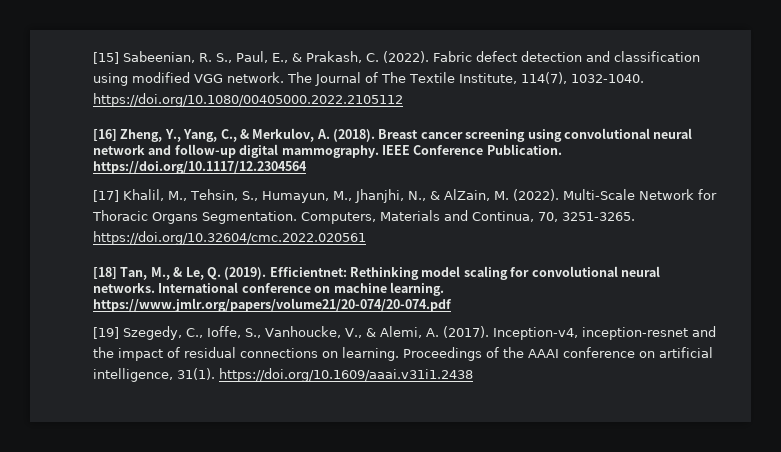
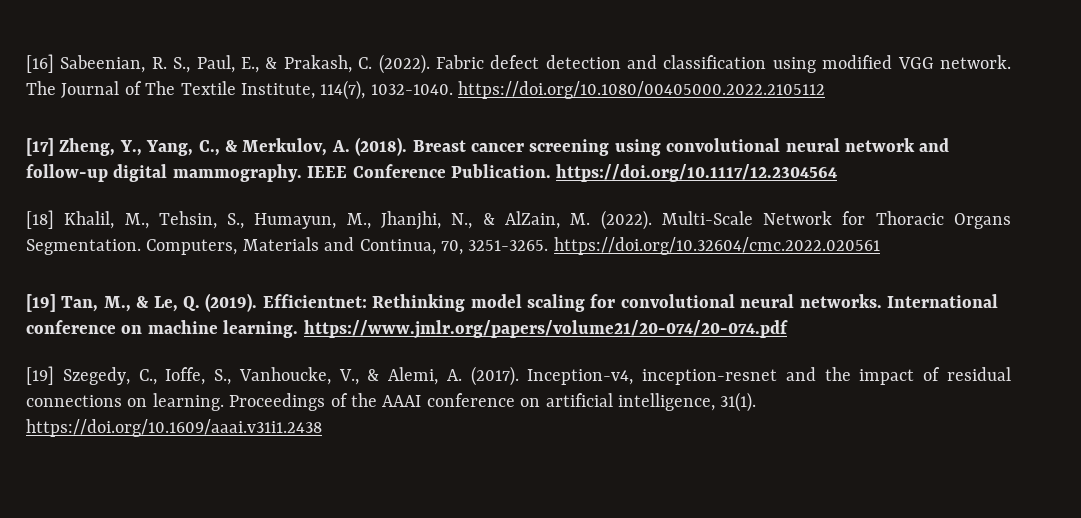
[93,52,119,64] [15] -> [26,54,54,73] [16]
[93,129,117,141] [16] -> [26,138,54,156] [17]
[93,190,119,202] [17] -> [26,210,54,229] [18]
[93,267,117,279] [18] -> [26,294,56,312] [19]

